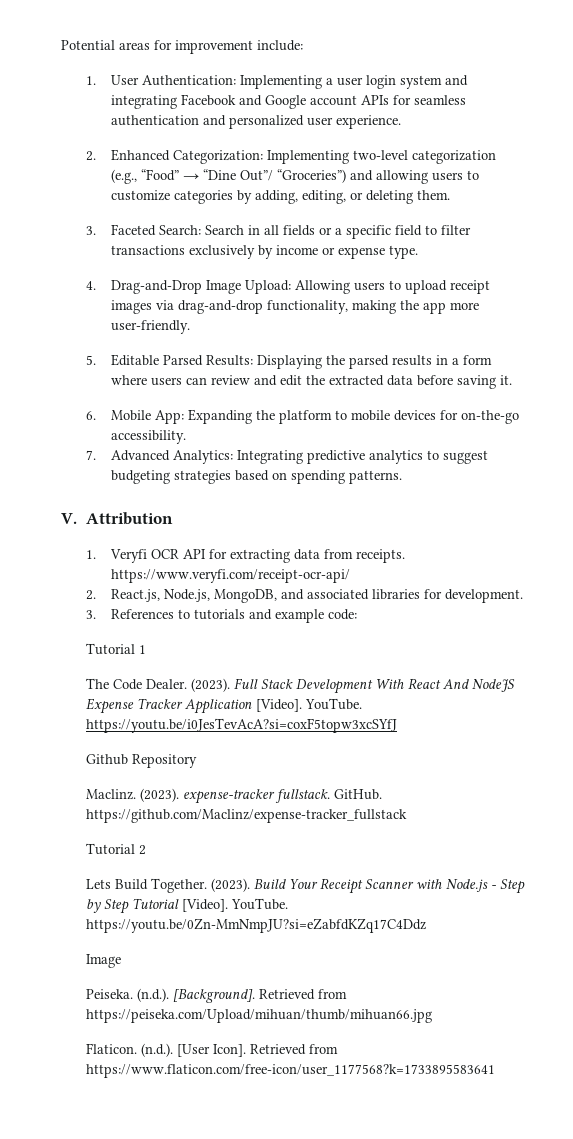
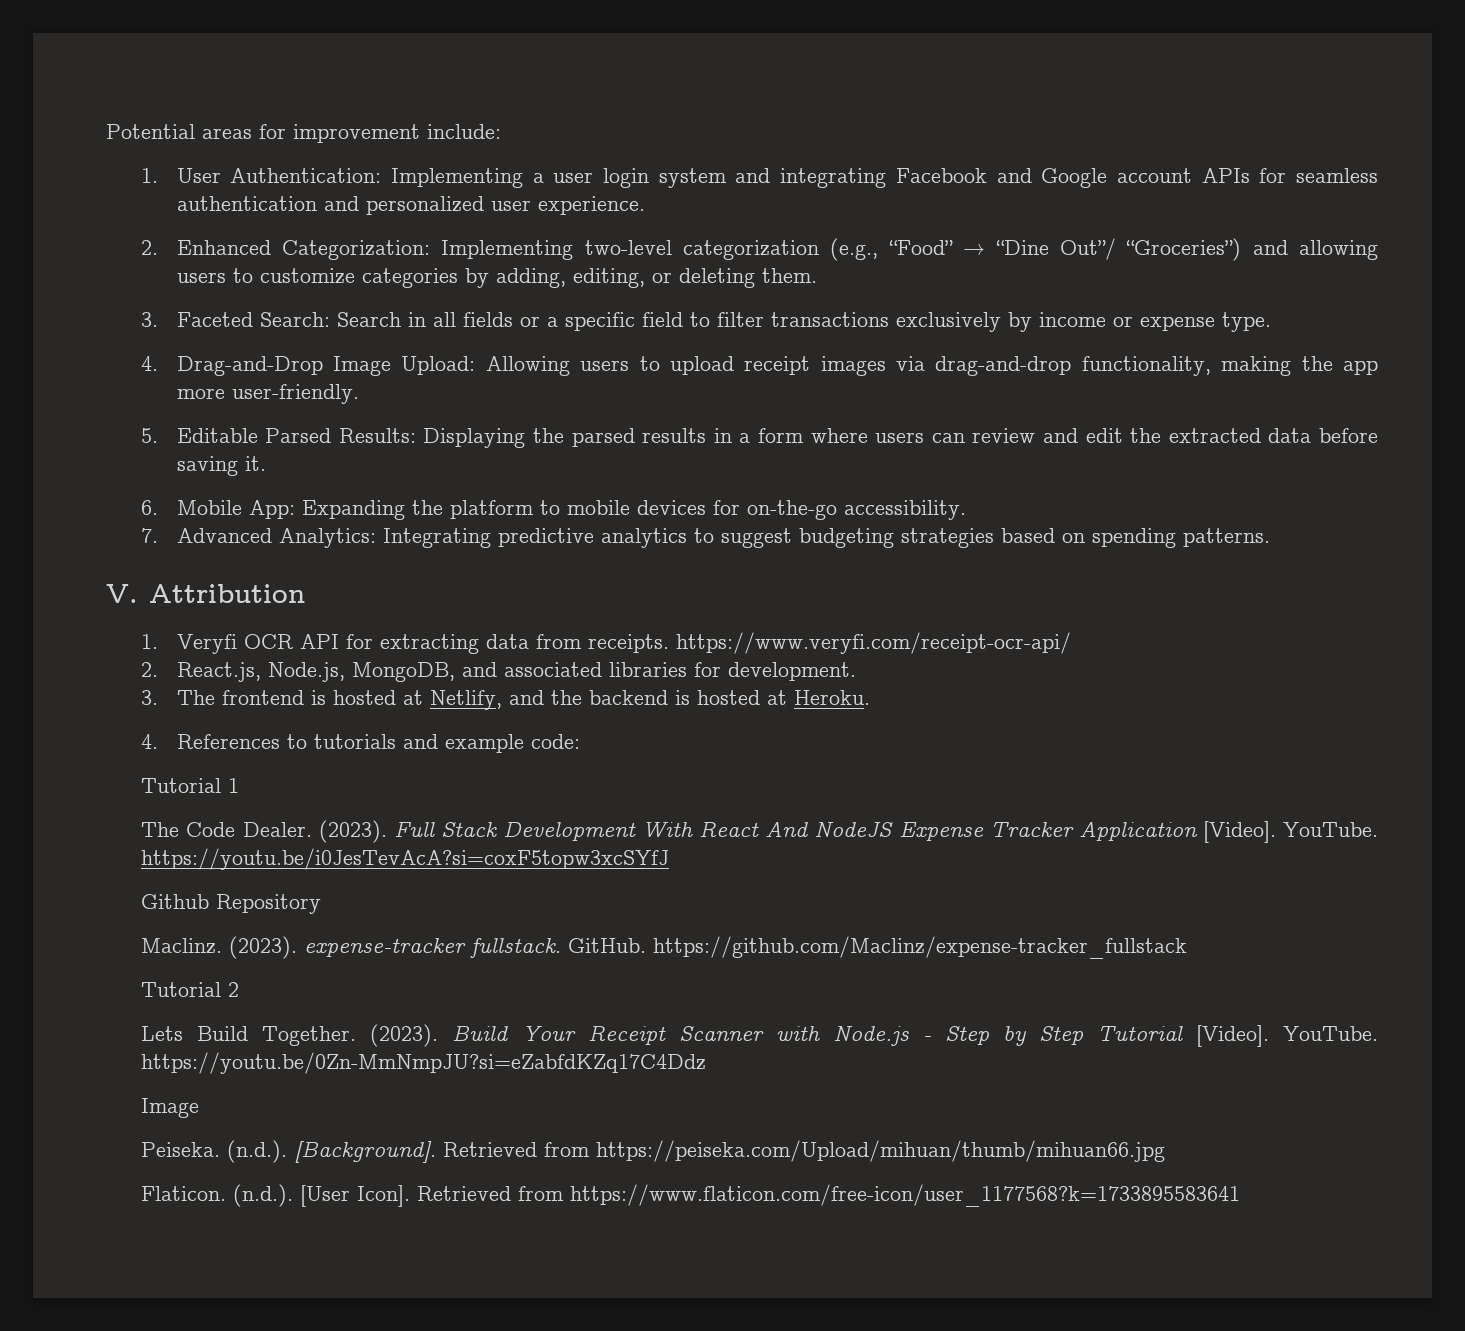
(97, 614) none -> [176,690,870,710] [141,734,159,749] The frontend is hosted at Netlify, and the backend is hosted at Heroku. // 4.

